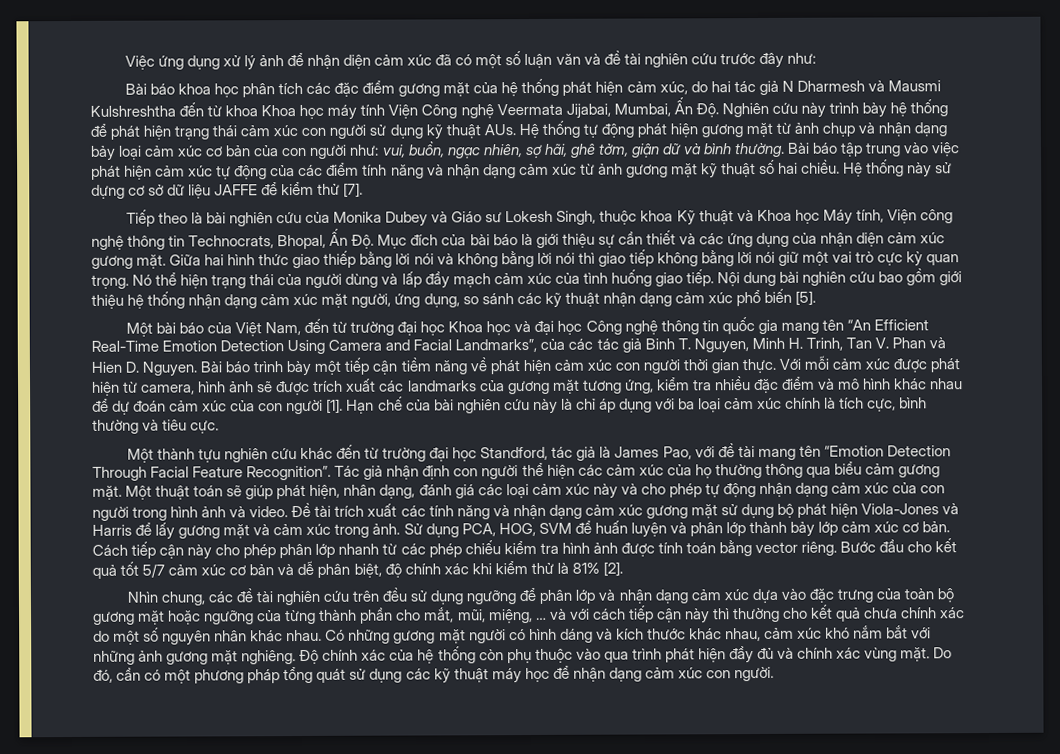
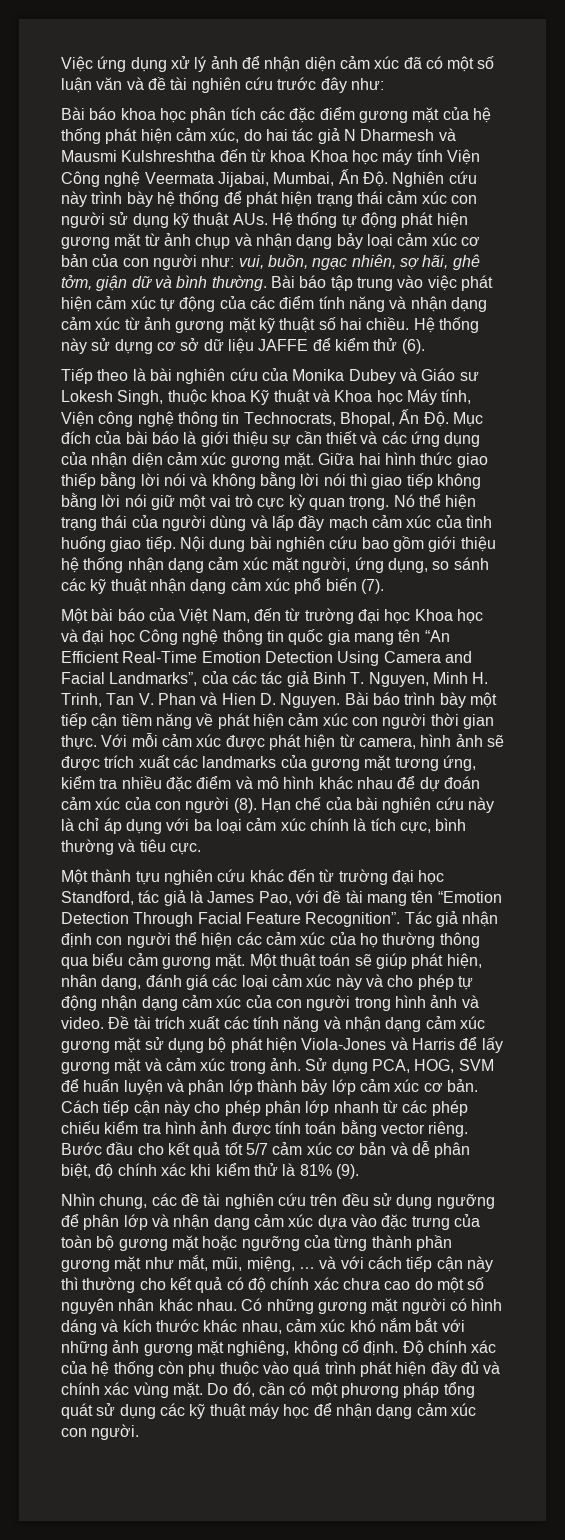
[343,182,364,198] [7]. -> [401,339,425,354] (6).
[795,290,817,306] [5]. -> [360,579,384,594] (7).
[326,398,344,414] [1]. -> [233,798,257,813] (8).
[602,561,623,577] [2]. -> [335,1164,359,1179] (9).
[396,609,422,621] cho -> [61,1256,174,1272] gương mặt như
[864,607,966,619] chưa chính xác -> [226,1277,411,1293] có độ chính xác chưa cao
[241,650,297,665] nghiêng. -> [227,1340,399,1356] nghiêng, không cố định.
[603,651,629,663] qua -> [293,1361,321,1377] quá

